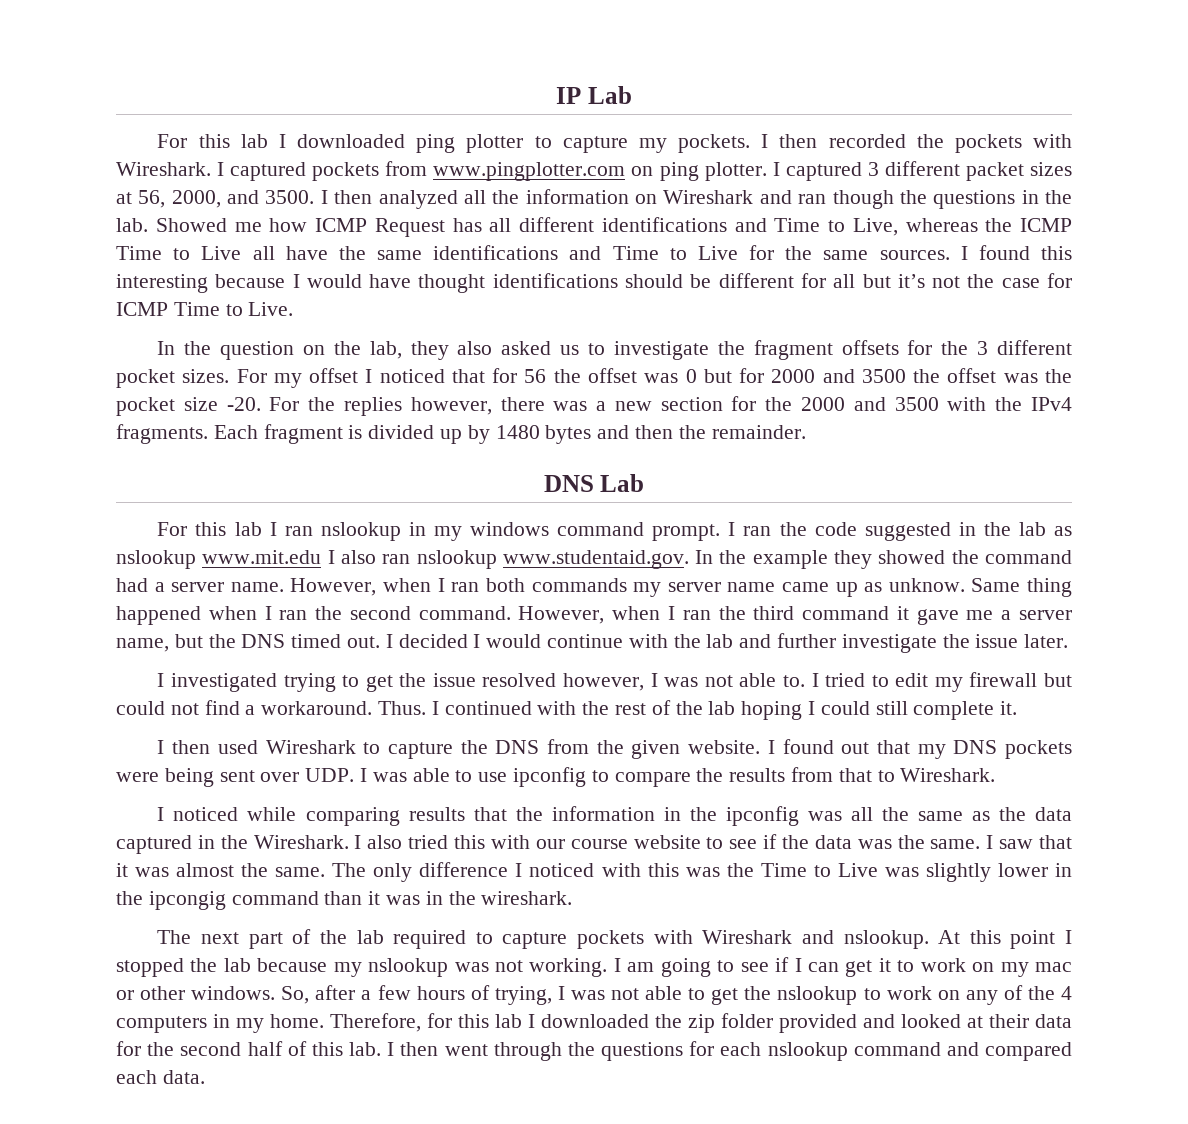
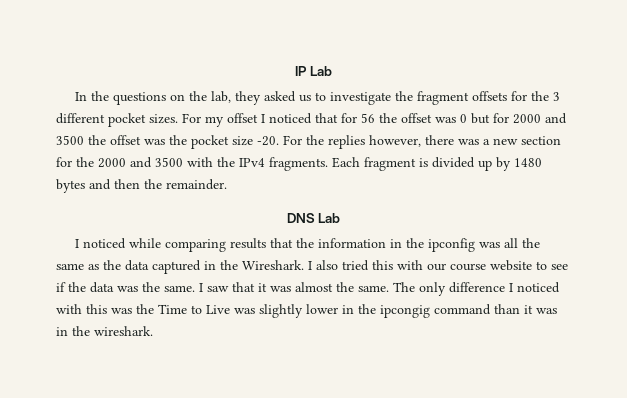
[157,134,1072,153] [116,161,1072,181] [116,189,1072,209] [116,217,1072,237] [116,245,1072,260] [116,273,1072,293] [116,302,294,316] [157,341,295,360] For this lab I downloaded ping plotter to capture my pockets. I then recorded the pockets with Wireshark. I captured pockets from www.pingplotter.com on ping plotter. I captured 3 different packet sizes at 56, 2000, and 3500. I then analyzed all the information on Wireshark and ran though the questions in the lab. Showed me how ICMP Request has all different identifications and Time to Live, whereas the ICMP Time to Live all have the same identifications and Time to Live for the same sources. I found this interesting because I would have thought identifications should be different for all but it’s not the case for ICMP Time to Live. // In the question -> [75,91,167,105] In the questions
[457,341,493,355] also -> (262, 98) none
[157,522,1072,541] [116,550,1072,569] [116,578,1072,597] [116,606,1073,625] [116,633,1069,653] [157,672,1072,692] [116,700,1018,720] [157,739,1072,759] [116,767,996,787] // For this lab I ran nslookup in my windows command prompt. I ran the code suggested in the lab as nslookup www.mit.edu I also ran nslookup www.studentaid.gov. In the example they showed the command had a server name. However, when I ran both commands my server name came up as unknow. Same thing happened when I ran the second command. However, when I ran the third command it gave me a server name, but the DNS timed out. I decided I would continue with the lab and further investigate the issue later. // I investigated trying to get the issue resolved however, I was not able to. I tried to edit my firewall but could not find a workaround. Thus. I continued with the rest of the lab hoping I could still complete it. // I then used Wireshark to capture the DNS from the given website. I found out that my DNS pockets were being sent over UDP. I was able to use ipconfig to compare the results from that to Wireshark. -> (341, 218) none
[157,929,1072,949] [116,957,1072,977] [116,985,1073,1005] [116,1013,1072,1033] [116,1041,1072,1061] [116,1070,205,1084] // The next part of the lab required to capture pockets with Wireshark and nslookup. At this point I stopped the lab because my nslookup was not working. I am going to see if I can get it to work on my mac or other windows. So, after a few hours of trying, I was not able to get the nslookup to work on any of the 4 computers in my home. Therefore, for this lab I downloaded the zip folder provided and looked at their data for the second half of this lab. I then went through the questions for each nslookup command and compared each data. -> (153, 331) none

